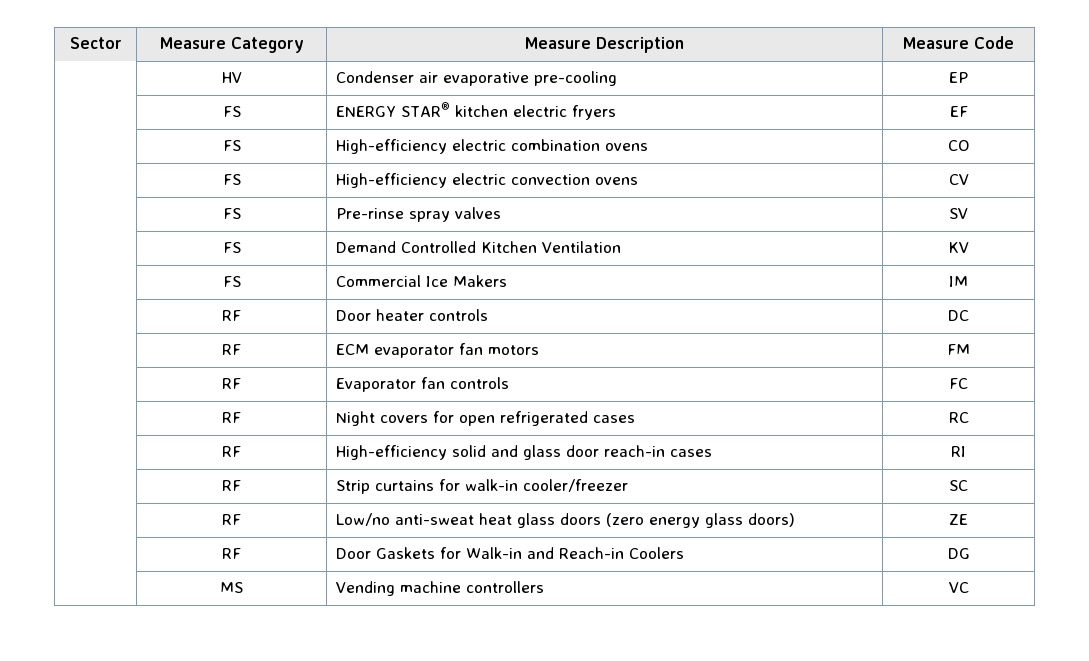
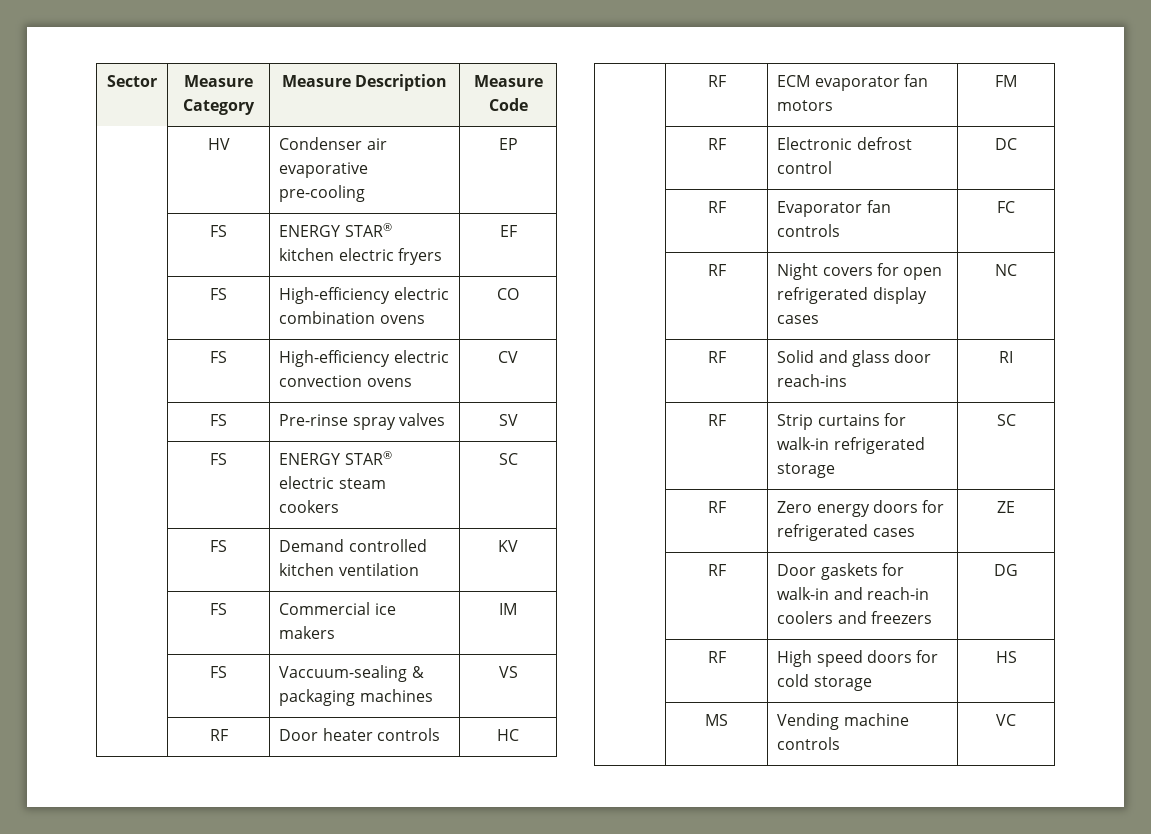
(968, 213) none -> [210,453,227,465] [279,451,392,465] [279,476,386,489] [279,500,340,513] [498,453,518,465] // | FS | ENERGY STAR® electric steam cookers | SC
[400,241,621,253] Controlled Kitchen Ventilation -> [348,539,427,552] [279,563,419,576] controlled kitchen ventilation
[425,275,507,287] Ice Makers -> [374,603,396,615] [279,626,336,639] ice makers
(968, 281) none -> [210,666,227,678] [279,665,424,682] [279,689,433,706] [498,666,518,678] // | FS | Vaccuum-sealing & packaging machines | VS
[947,310,969,321] DC -> [497,729,519,741] HC
(970, 349) none -> [707,138,726,150] [777,137,912,150] [777,161,833,174] [995,138,1017,150] // | RF | Electronic defrost control | DC
[592,415,635,423] [948,412,969,423] [222,446,241,457] [335,445,486,460] cases | RC // | RF | High-efficiency solid -> [872,287,927,304] [777,315,820,324] [995,264,1017,276] [707,351,726,363] [777,350,815,363] display cases | NC // | RF | Solid
[603,445,712,457] reach-in cases -> [777,374,848,387] reach-ins
[522,479,628,492] cooler/freezer -> [833,437,925,454] [777,463,836,478] refrigerated storage
[335,513,795,528] [948,514,968,525] [222,548,241,559] [335,547,684,559] [947,548,970,559] Low/no anti-sweat heat glass doors (zero energy glass doors) | ZE // | RF | Door Gaskets for Walk-in and Reach-in Coolers | DG -> [777,500,944,517] [777,524,915,541] [997,501,1015,513] [707,564,726,576] [777,563,904,580] [777,587,929,600] [777,611,932,624] [994,564,1018,576] [707,651,726,663] [777,650,938,667] [777,674,872,691] [995,651,1017,663] Zero energy doors for refrigerated cases | ZE // | RF | Door gaskets for walk-in and reach-in coolers and freezers | DG // | RF | High speed doors for cold storage | HS
[465,581,544,593] controllers -> [777,737,841,750] controls

